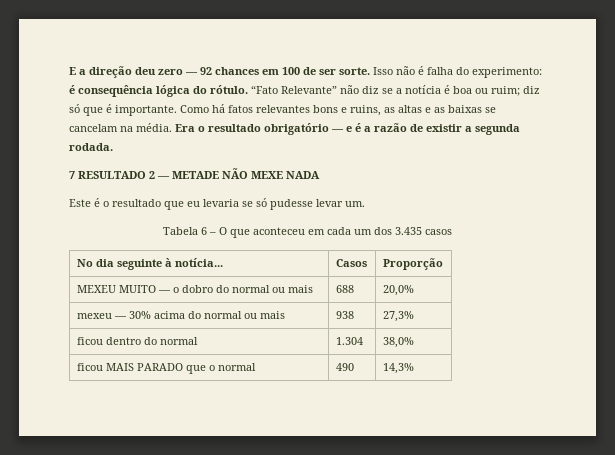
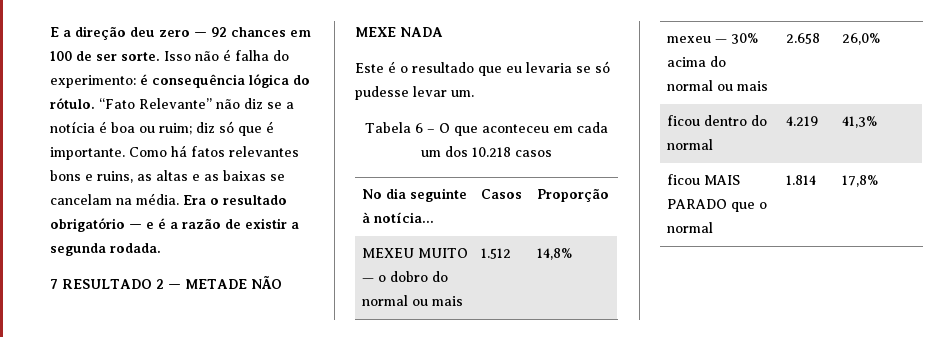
[395,227,422,235] 3.435 -> [472,147,511,157] 10.218
[335,285,354,293] [382,285,414,296] 688 | 20,0% -> [480,248,511,259] [536,248,572,260] 1.512 | 14,8%
[335,311,354,319] [382,311,414,322] 938 | 27,3% -> [785,33,820,44] [841,33,880,45] 2.658 | 26,0%
[335,337,363,345] [382,337,414,348] 1.304 | 38,0% -> [785,116,818,126] [841,116,877,128] 4.219 | 41,3%
[335,363,354,371] [382,363,414,374] 490 | 14,3% -> [785,175,816,185] [841,175,878,187] 1.814 | 17,8%

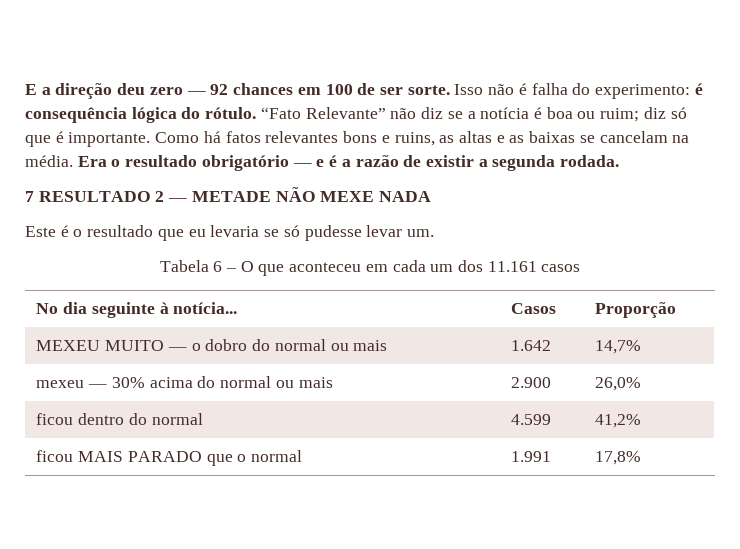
[472,147,511,157] 10.218 -> [487,261,537,272] 11.161
[480,248,511,259] [536,248,572,260] 1.512 | 14,8% -> [511,340,552,351] [595,340,642,354] 1.642 | 14,7%
[785,33,820,44] 2.658 -> [511,377,552,388] 2.900
[785,116,818,126] [841,116,877,128] 4.219 | 41,3% -> [511,414,552,425] [595,414,642,428] 4.599 | 41,2%
[785,175,816,185] 1.814 -> [511,451,552,462] 1.991

